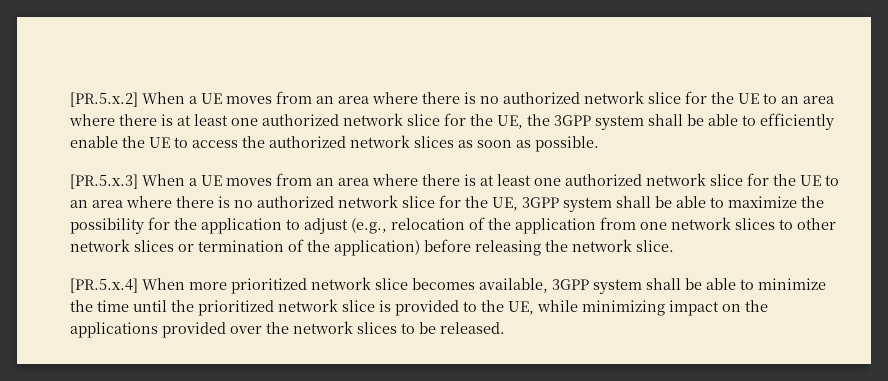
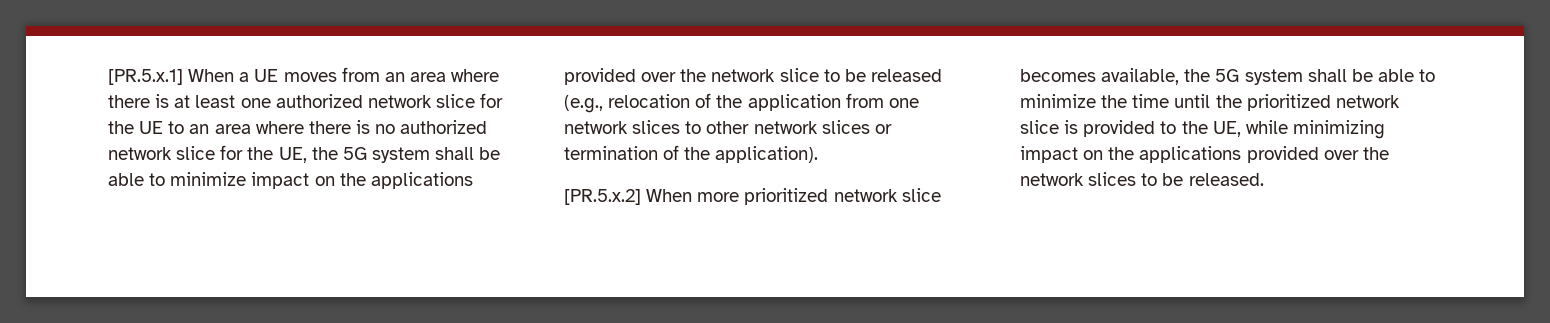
[70,91,834,107] [69,113,834,130] [70,135,599,152] [70,174,138,189] [PR.5.x.2] When a UE moves from an area where there is no authorized network slice for the UE to an area where there is at least one authorized network slice for the UE, the 3GPP system shall be able to efficiently enable the UE to access the authorized network slices as soon as possible. // [PR.5.x.3] -> [108,69,183,85] [PR.5.x.1]
[522,196,824,212] [70,217,348,234] 3GPP system shall be able to maximize the possibility for the application to adjust -> [311,147,501,163] [108,172,473,189] [564,68,942,85] the 5G system shall be able to minimize impact on the applications provided over the network slice to be released
[334,239,674,256] [70,278,138,293] application) before releasing the network slice. // [PR.5.x.4] -> [715,146,819,163] [564,189,641,205] application). // [PR.5.x.2]
[552,279,589,290] 3GPP -> [1184,69,1240,82] the 5G

